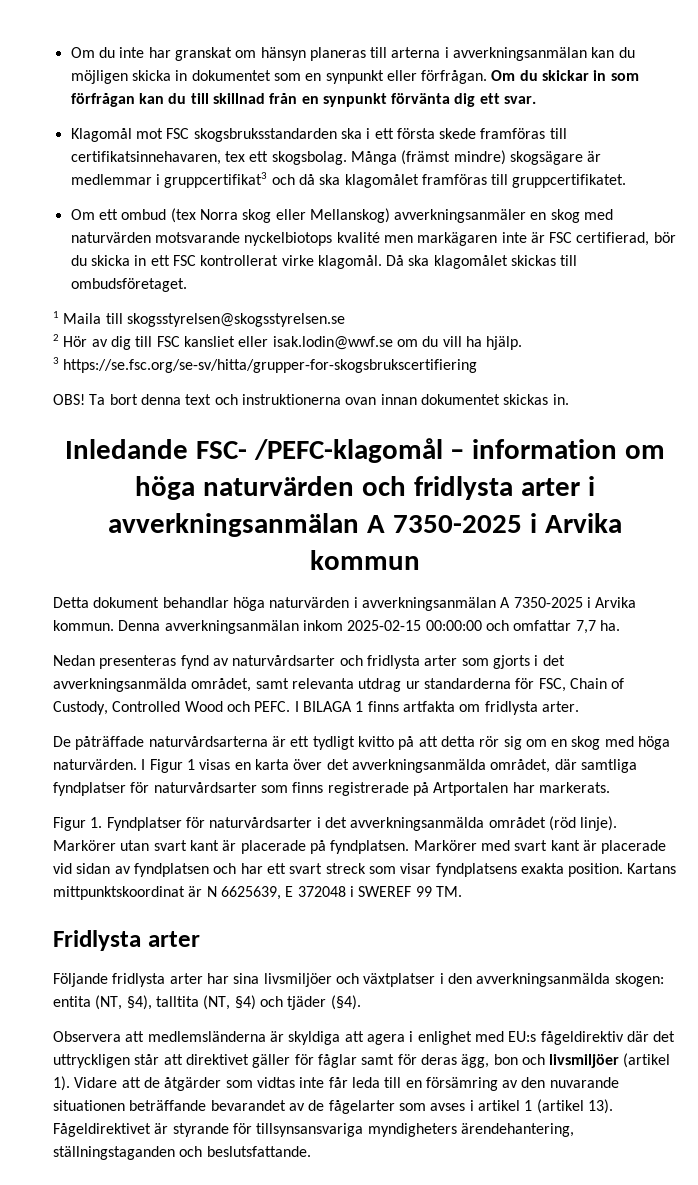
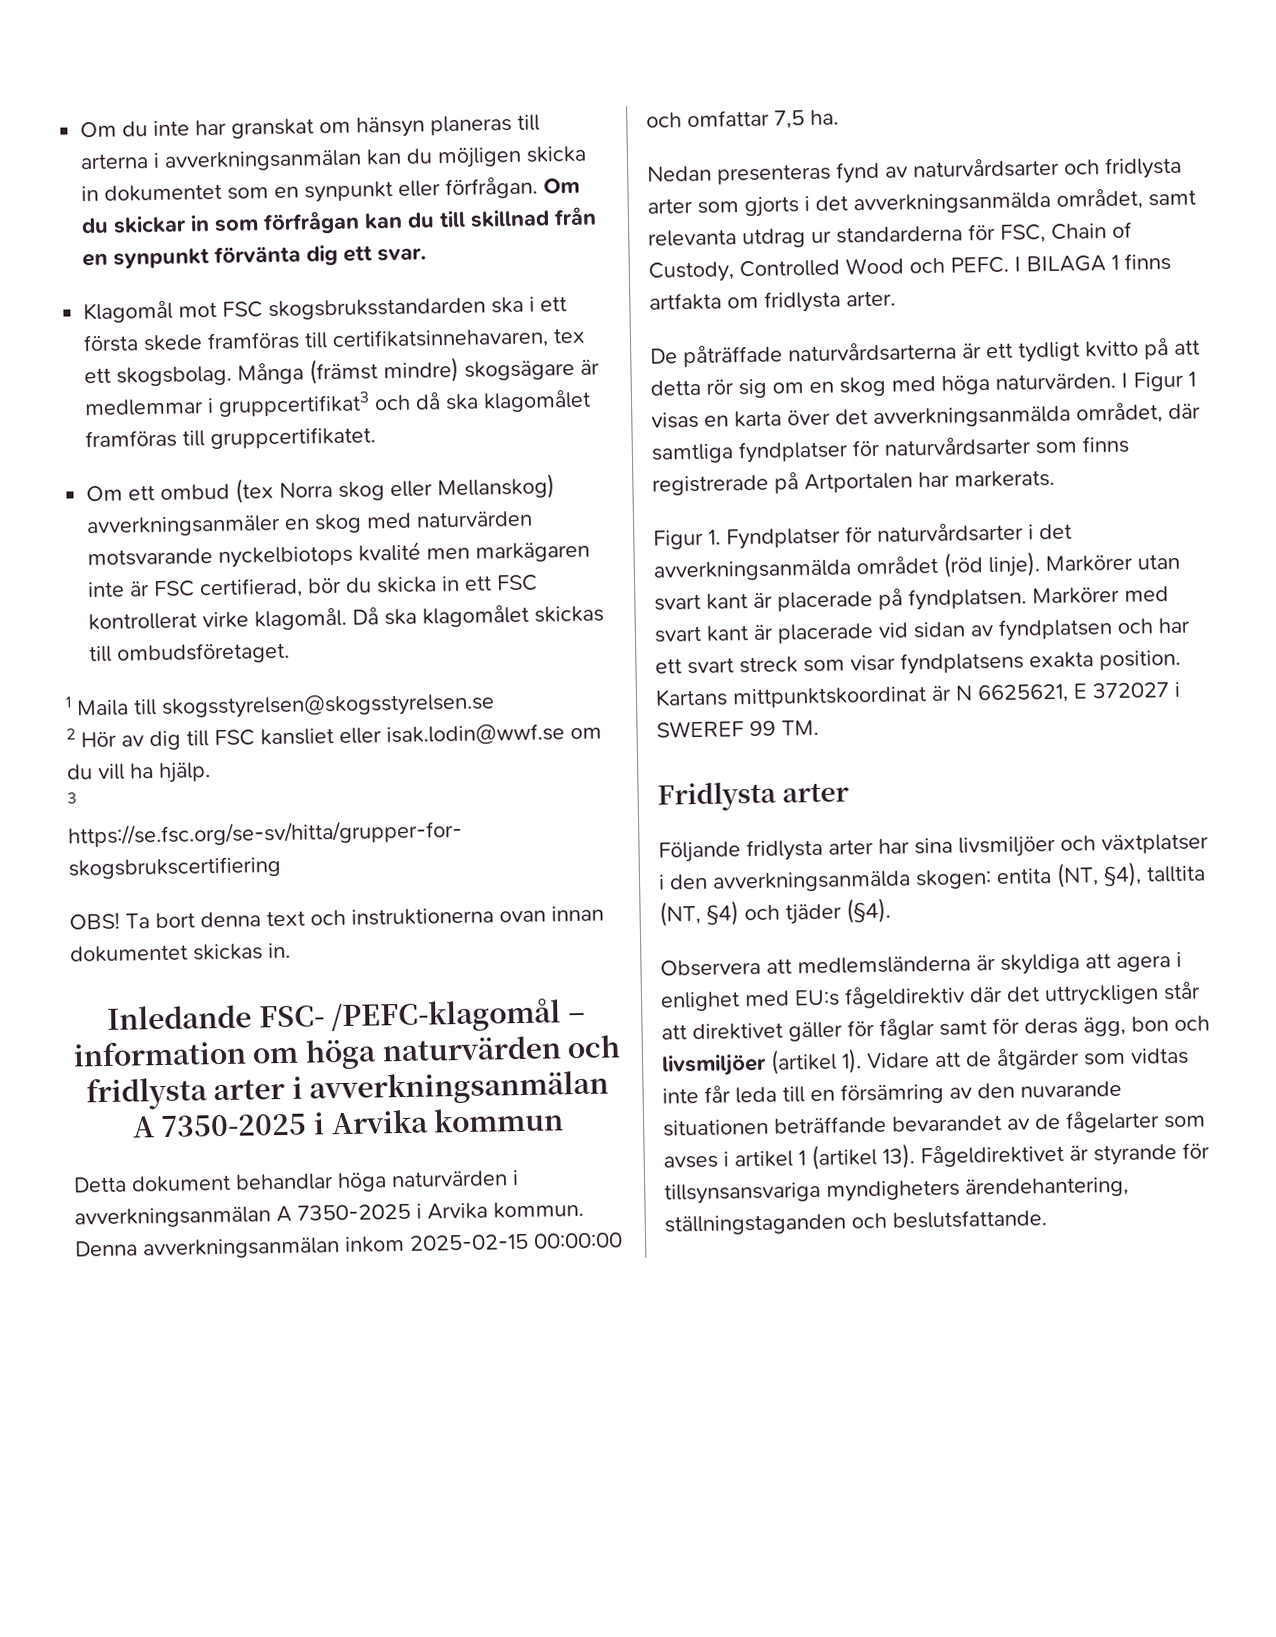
[575,620,596,634] 7,7 -> [774,110,805,129] 7,5
[220,886,346,900] 6625639, E 372048 -> [977,682,1170,704] 6625621, E 372027

